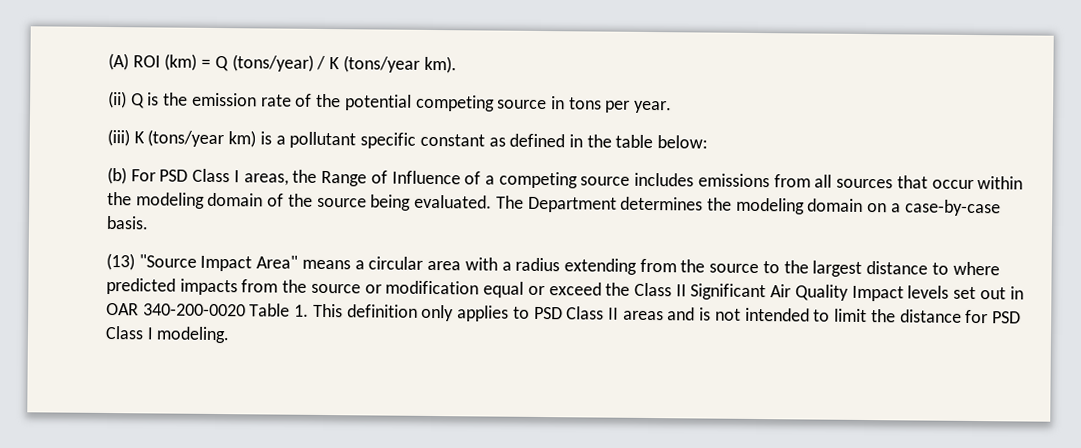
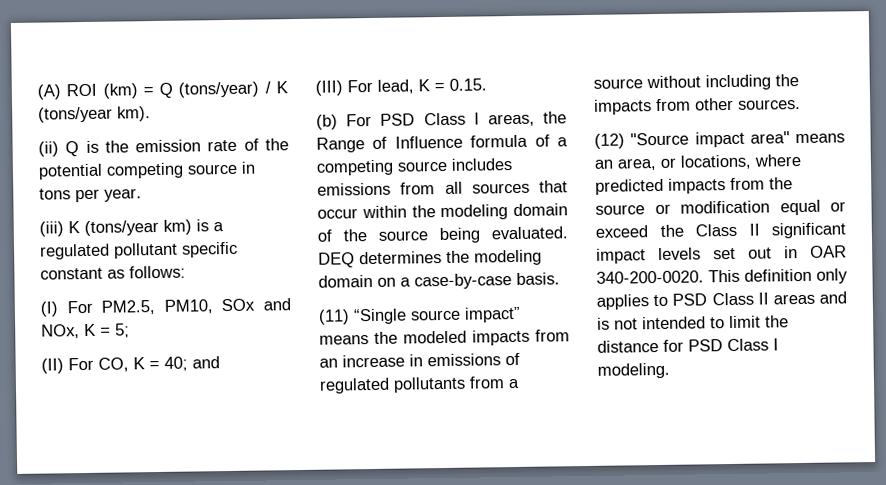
(286, 140) none -> [39,243,110,260] regulated
[509,133,709,149] defined in the table below: -> [129,265,186,279] [40,298,291,317] [41,323,130,339] [41,356,220,374] [315,78,487,96] follows: // (I) For PM2.5, PM10, SOx and NOx, K = 5; // (II) For CO, K = 40; and // (III) For lead, K = 0.15.
(461, 177) none -> [470,134,529,148] formula
[495,195,617,213] The Department -> [318,252,355,268] DEQ
[106,252,949,277] (13) "Source Impact Area" means a circular area with a radius extending from the source to the largest distance to -> [318,306,521,325] [319,329,570,346] [319,352,520,368] [319,376,520,394] [593,74,799,91] [594,97,801,115] [594,131,845,149] [594,154,751,171] (11) “Single source impact” means the modeled impacts from an increase in emissions of regulated pollutants from a source without including the impacts from other sources. // (12) "Source impact area" means an area, or locations,
[690,283,904,302] Significant Air Quality Impact -> [771,222,846,239] [596,248,646,264] significant impact
[142,303,310,317] 340-200-0020 Table 1. -> [596,270,704,284] 340-200-0020.

